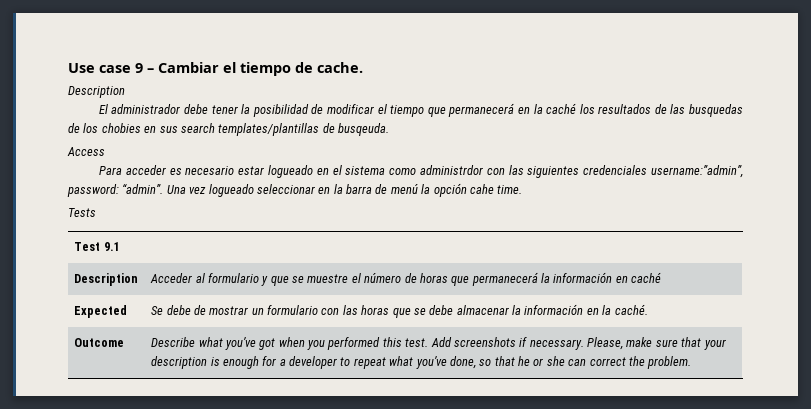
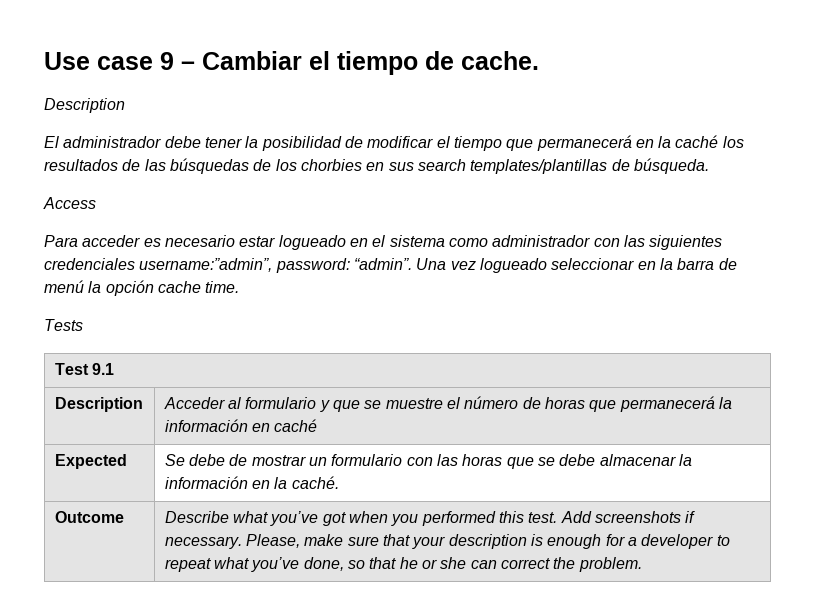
[689,104,744,117] busquedas -> [169,158,249,174] búsquedas
[101,123,141,133] chobies -> [300,159,362,171] chorbies
[338,123,389,136] busqeuda. -> [633,158,709,174] búsqueda.
[419,165,483,175] administrdor -> [492,235,591,247] administrador
[469,184,494,194] cahe -> [157,281,201,293] cache

